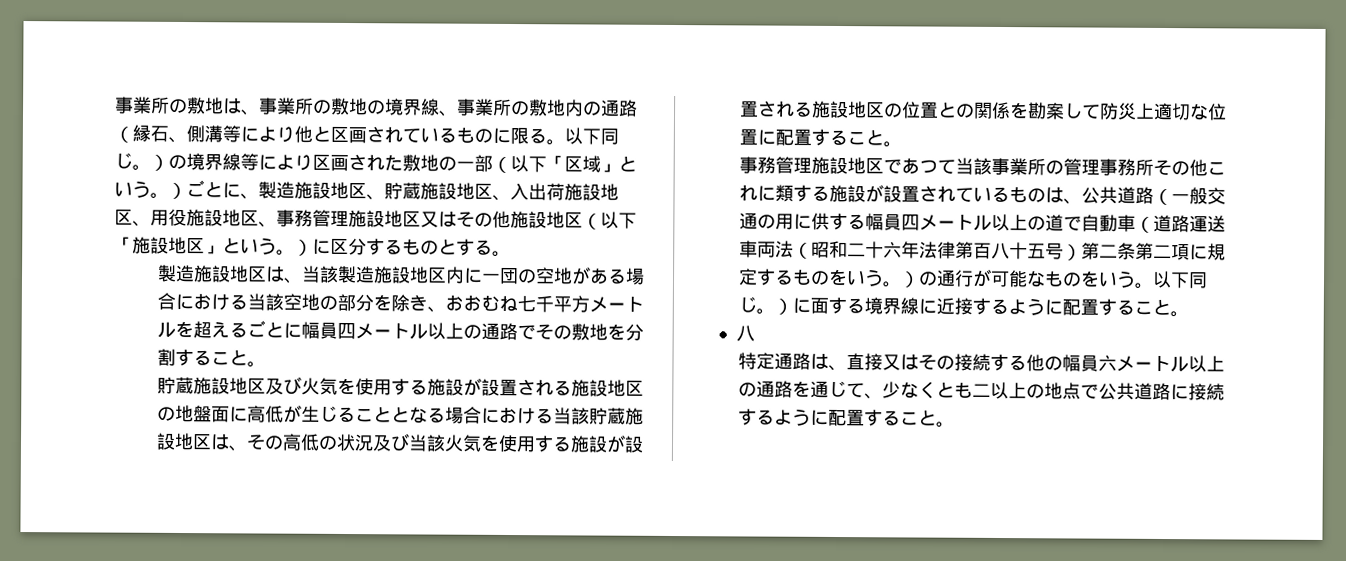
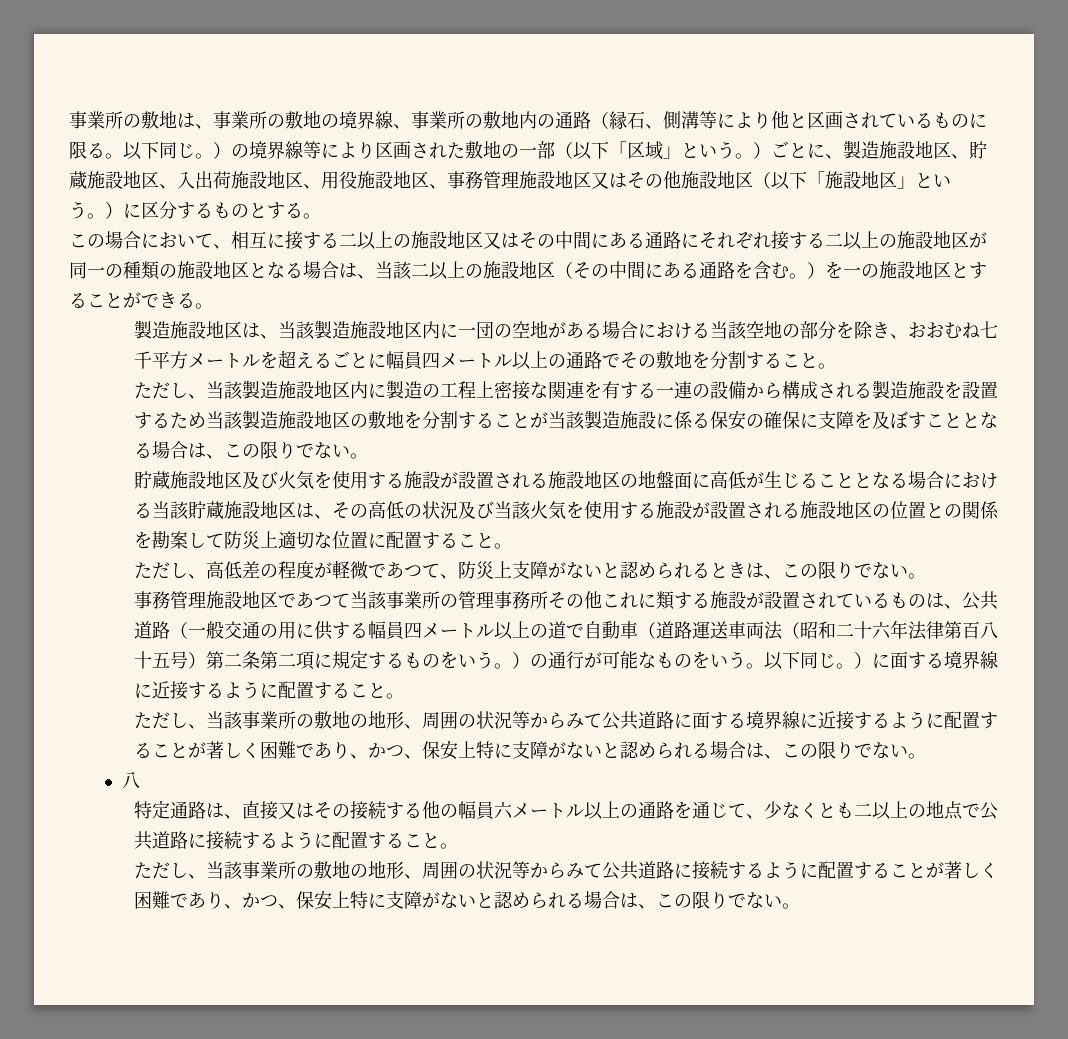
(511, 254) none -> [69,231,987,250] [69,261,987,280] [69,292,213,309] // この場合において、相互に接する二以上の施設地区又はその中間にある通路にそれぞれ接する二以上の施設地区が同一の種類の施設地区となる場合は、当該二以上の施設地区（その中間にある通路を含む。）を一の施設地区とすることができる。
(266, 364) none -> [134,380,999,400] [134,410,999,430] [134,441,369,459] // ただし、当該製造施設地区内に製造の工程上密接な関連を有する一連の設備から構成される製造施設を設置するため当該製造施設地区の敷地を分割することが当該製造施設に係る保安の確保に支障を及ぼすこととなる場合は、この限りでない。
(902, 144) none -> [134,560,927,579] // ただし、高低差の程度が軽微であつて、防災上支障がないと認められるときは、この限りでない。
(1189, 314) none -> [134,711,999,730] [134,740,927,760] // ただし、当該事業所の敷地の地形、周囲の状況等からみて公共道路に面する境界線に近接するように配置することが著しく困難であり、かつ、保安上特に支障がないと認められる場合は、この限りでない。
(955, 424) none -> [134,861,999,880] [134,890,801,910] // ただし、当該事業所の敷地の地形、周囲の状況等からみて公共道路に接続するように配置することが著しく困難であり、かつ、保安上特に支障がないと認められる場合は、この限りでない。

